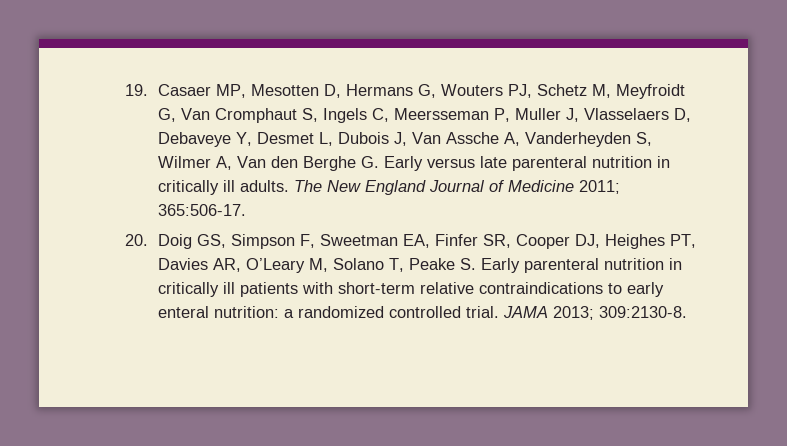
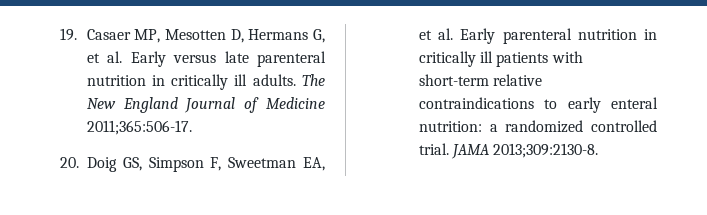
[440,84,685,99] [157,108,691,123] [157,132,652,147] [157,156,379,171] Wouters PJ, Schetz M, Meyfroidt G, Van Cromphaut S, Ingels C, Meersseman P, Muller J, Vlasselaers D, Debaveye Y, Desmet L, Dubois J, Van Assche A, Vanderheyden S, Wilmer A, Van den Berghe G. -> [86,51,123,63] et al.
[578,180,620,194] [157,204,246,216] 2011; 365:506-17. -> [86,120,192,135] 2011;365:506-17.
[434,234,696,249] [157,258,476,273] Finfer SR, Cooper DJ, Heighes PT, Davies AR, O’Leary M, Solano T, Peake S. -> [418,28,454,40] et al.
[552,306,687,320] 2013; 309:2130-8. -> [493,143,599,158] 2013;309:2130-8.

